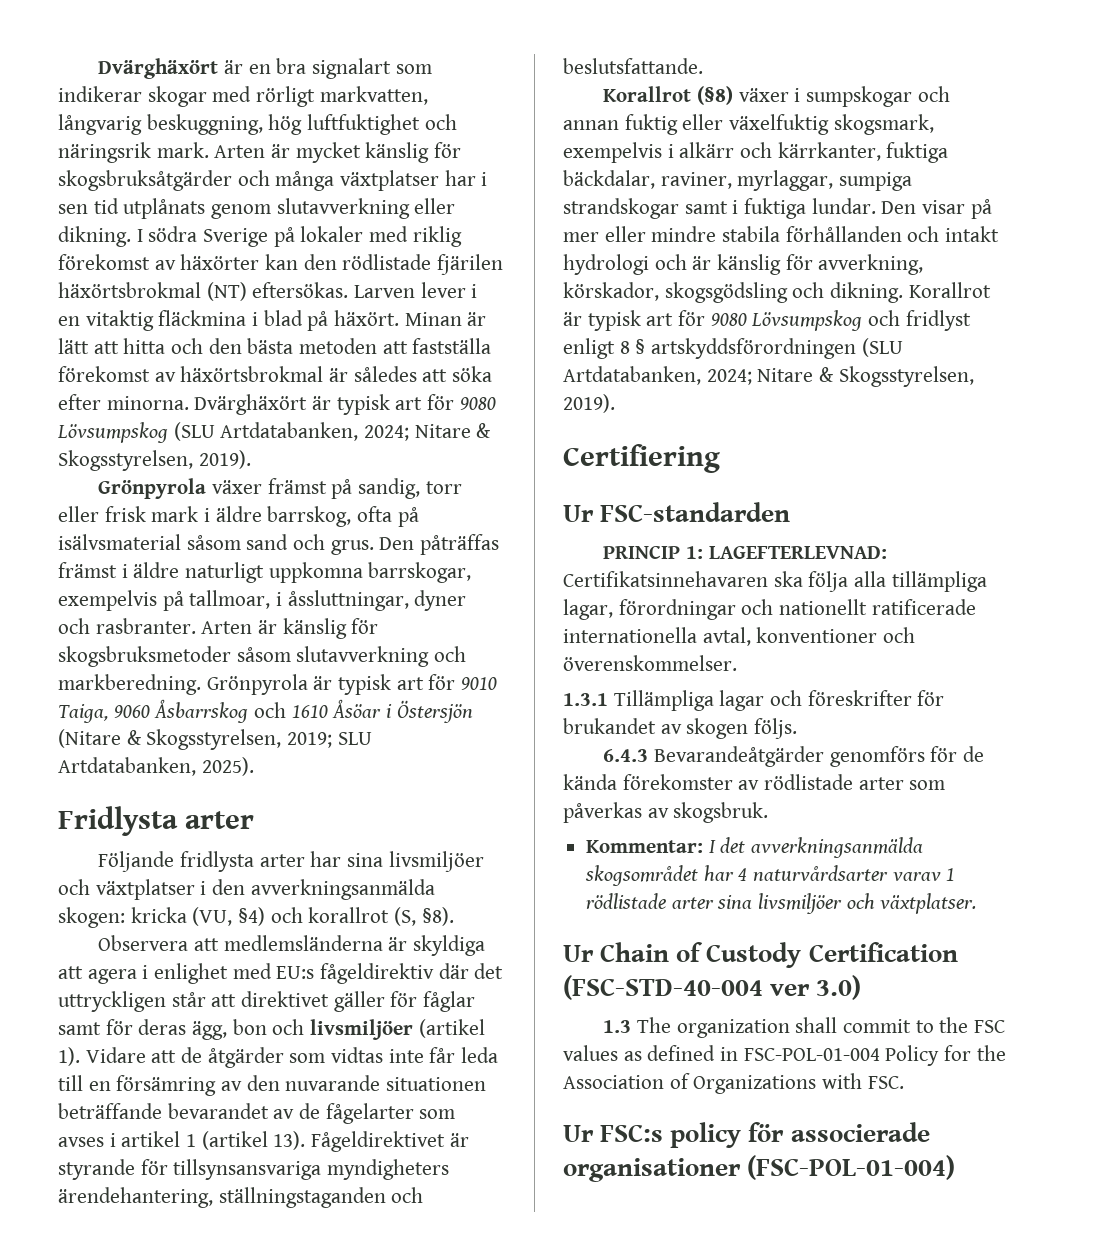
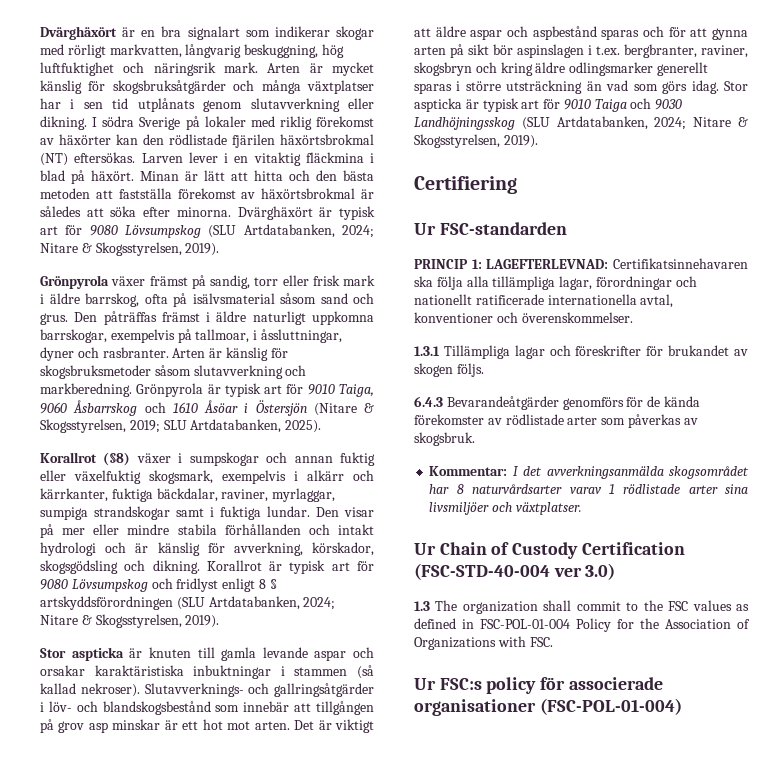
[58,806,254,836] [98,851,484,872] [58,879,435,900] [58,907,454,928] [98,935,486,956] [58,963,504,984] [58,991,476,1012] [58,1019,485,1040] [58,1047,499,1068] [58,1075,487,1096] [58,1103,456,1124] [58,1131,469,1152] [58,1159,450,1180] [58,1187,424,1208] [563,58,703,74] // Fridlysta arter // Följande fridlysta arter har sina livsmiljöer och växtplatser i den avverkningsanmälda skogen: kricka (VU, §4) och korallrot (S, §8). // Observera att medlemsländerna är skyldiga att agera i enlighet med EU:s fågeldirektiv där det uttryckligen står att direktivet gäller för fåglar samt för deras ägg, bon och livsmiljöer (artikel 1). Vidare att de åtgärder som vidtas inte får leda till en försämring av den nuvarande situationen beträffande bevarandet av de fågelarter som avses i artikel 1 (artikel 13). Fågeldirektivet är styrande för tillsynsansvariga myndigheters ärendehantering, ställningstaganden och beslutsfattande. -> (322, 426) none
(615, 403) none -> [40,647,374,661] [40,665,374,679] [40,683,374,697] [40,701,374,715] [40,719,374,733] [414,26,748,40] [414,44,748,58] [414,62,708,76] [414,80,748,94] [414,98,683,112] [414,116,748,130] [414,134,538,148] // Stor aspticka är knuten till gamla levande aspar och orsakar karaktäristiska inbuktningar i stammen (så kallad nekroser). Slutavverknings- och gallringsåtgärder i löv- och blandskogsbestånd som innebär att tillgången på grov asp minskar är ett hot mot arten. Det är viktigt att äldre aspar och aspbestånd sparas och för att gynna arten på sikt bör aspinslagen i t.ex. bergbranter, raviner, skogsbryn och kring äldre odlingsmarker generellt sparas i större utsträckning än vad som görs idag. Stor aspticka är typisk art för 9010 Taiga och 9030 Landhöjningsskog (SLU Artdatabanken, 2024; Nitare & Skogsstyrelsen, 2019).
[738,868,748,881] 4 -> [456,484,464,494] 8

